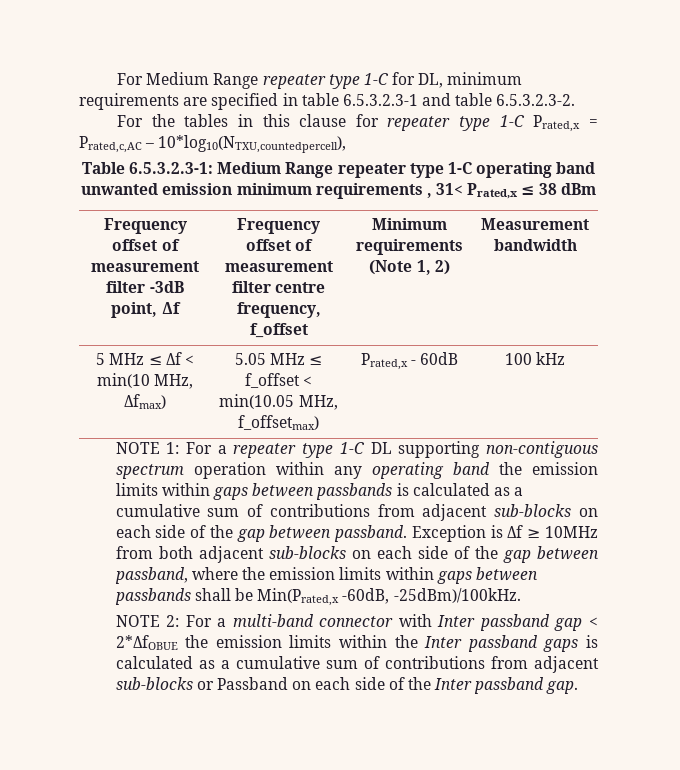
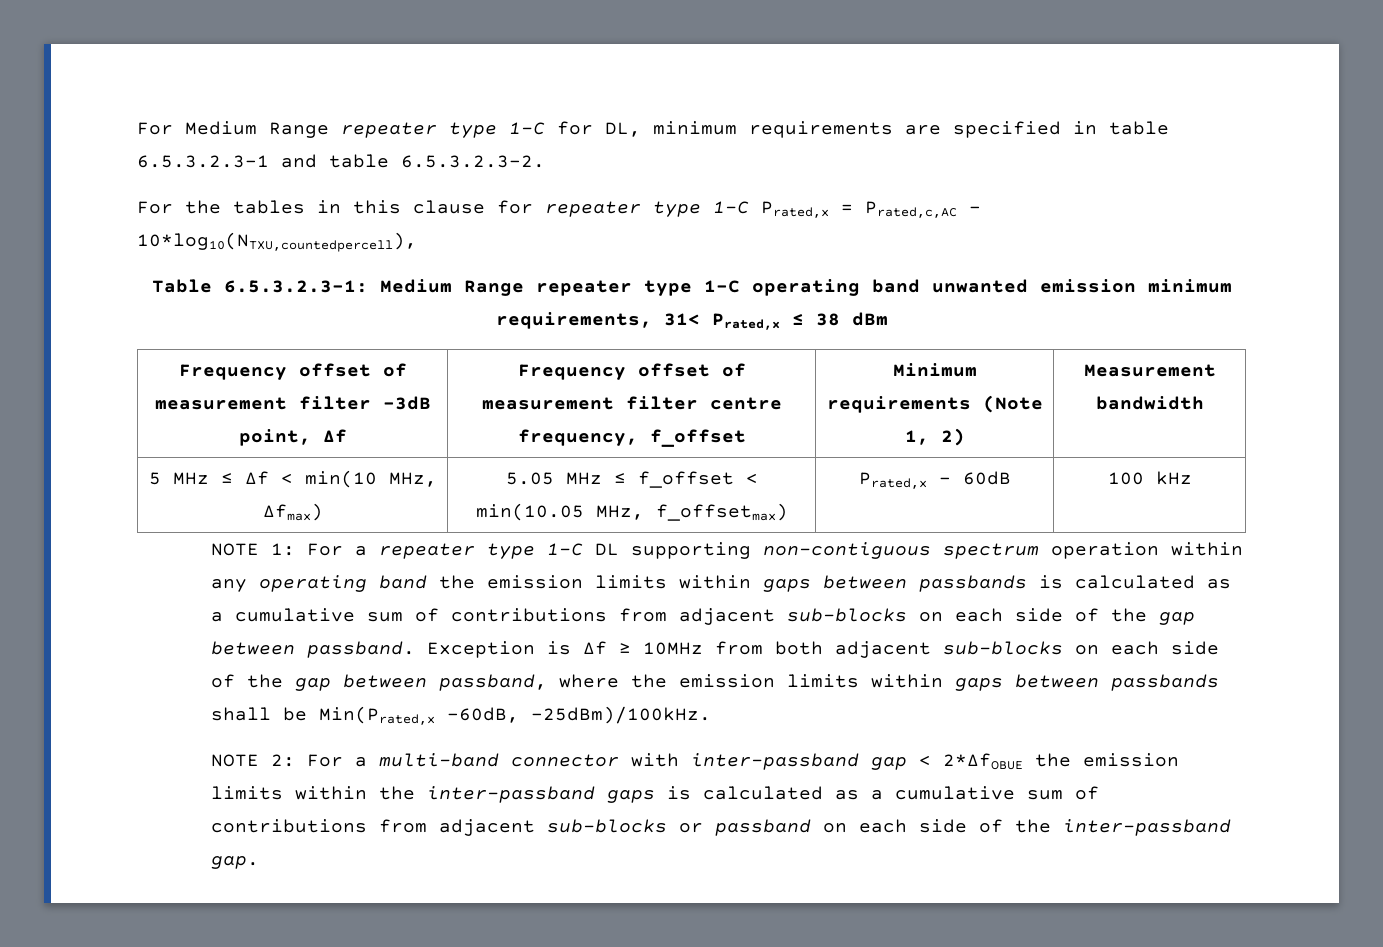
[315,183,432,199] requirements , -> [495,312,652,329] requirements,
[437,614,550,631] Inter passband -> [690,753,859,770] inter-passband
[424,635,538,652] Inter passband -> [426,786,595,803] inter-passband
[216,677,545,694] Passband on each side of the Inter passband -> [714,819,1231,836] passband on each side of the inter-passband

